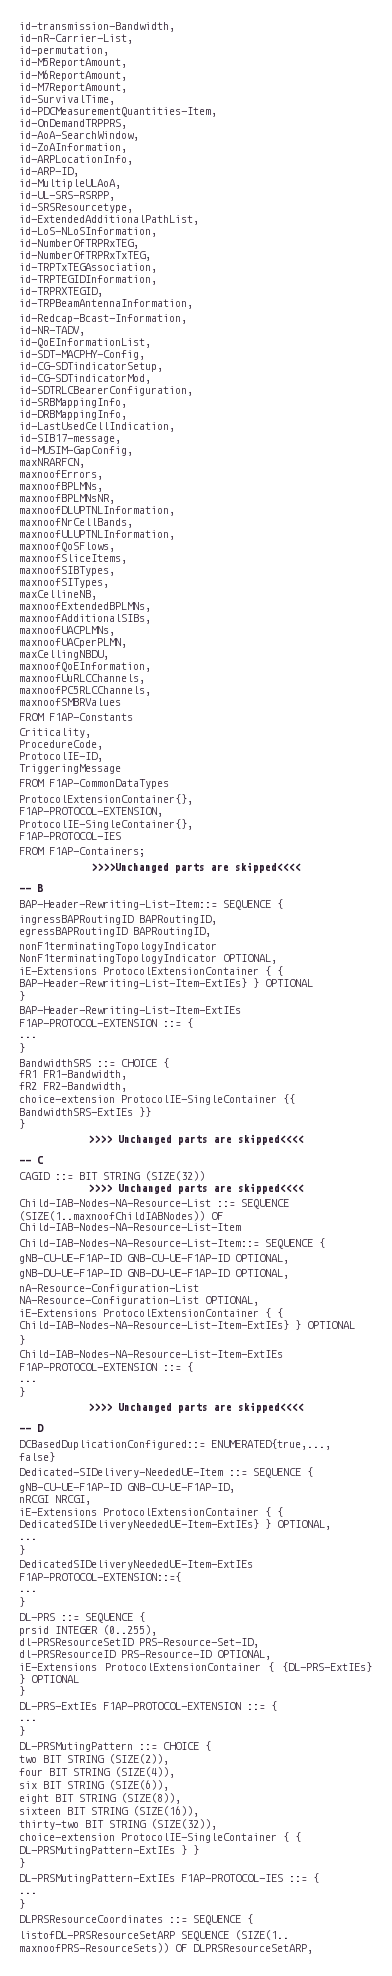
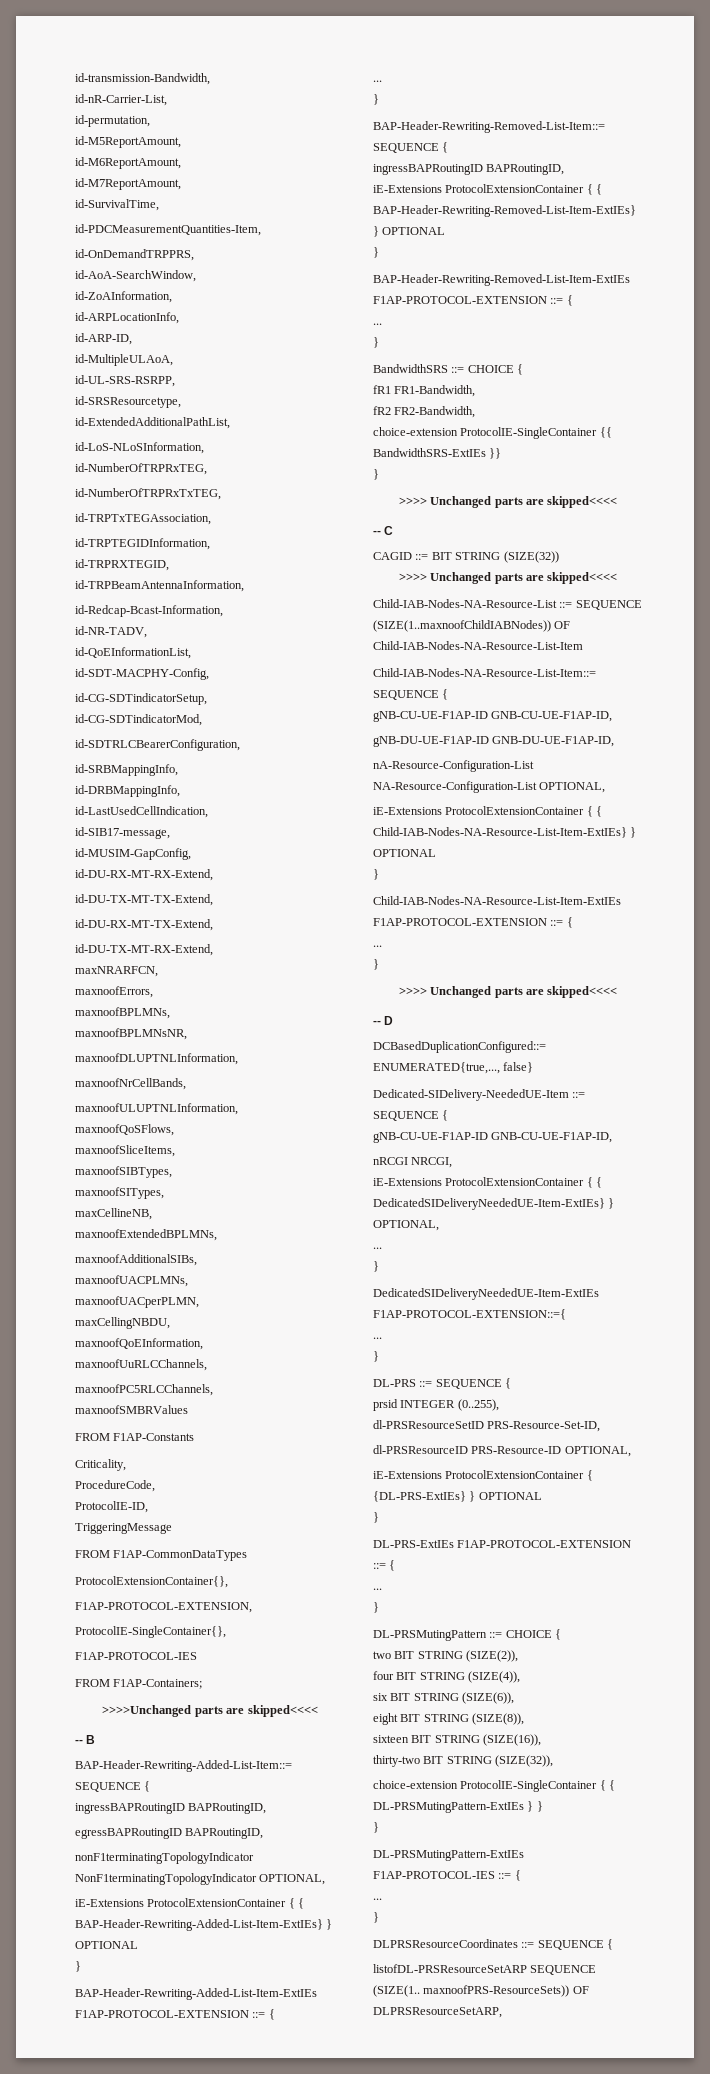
(133, 451) none -> [75,869,213,881] [75,894,213,906] [75,919,213,931] [75,944,213,956] // id-DU-RX-MT-RX-Extend, // id-DU-TX-MT-TX-Extend, // id-DU-RX-MT-TX-Extend, // id-DU-TX-MT-RX-Extend,
[19,900,217,910] BAP-Header-Rewriting-List-Item::= -> [75,1760,292,1772] BAP-Header-Rewriting-Added-List-Item::=
[19,978,313,989] [19,991,25,1001] [19,1006,241,1016] BAP-Header-Rewriting-List-Item-ExtIEs} } OPTIONAL // } // BAP-Header-Rewriting-List-Item-ExtIEs -> [75,1919,333,1931] [75,1941,138,1949] [75,1961,81,1972] [75,1988,317,2000] [75,2009,275,2020] [373,80,382,82] [373,94,379,105] [373,121,605,133] [373,142,449,153] [373,164,565,175] [373,184,603,195] [373,205,636,217] [373,226,446,237] [373,247,379,258] [373,274,630,286] BAP-Header-Rewriting-Added-List-Item-ExtIEs} } OPTIONAL // } // BAP-Header-Rewriting-Added-List-Item-ExtIEs F1AP-PROTOCOL-EXTENSION ::= { // ... // } // BAP-Header-Rewriting-Removed-List-Item::= SEQUENCE { // ingressBAPRoutingID BAPRoutingID, // iE-Extensions ProtocolExtensionContainer { { BAP-Header-Rewriting-Removed-List-Item-ExtIEs} } OPTIONAL // } // BAP-Header-Rewriting-Removed-List-Item-ExtIEs
[127,1254,289,1264] GNB-CU-UE-F1AP-ID OPTIONAL, -> [491,711,613,722] GNB-CU-UE-F1AP-ID,
[127,1269,289,1279] GNB-DU-UE-F1AP-ID OPTIONAL, -> [492,736,615,747] GNB-DU-UE-F1AP-ID,

